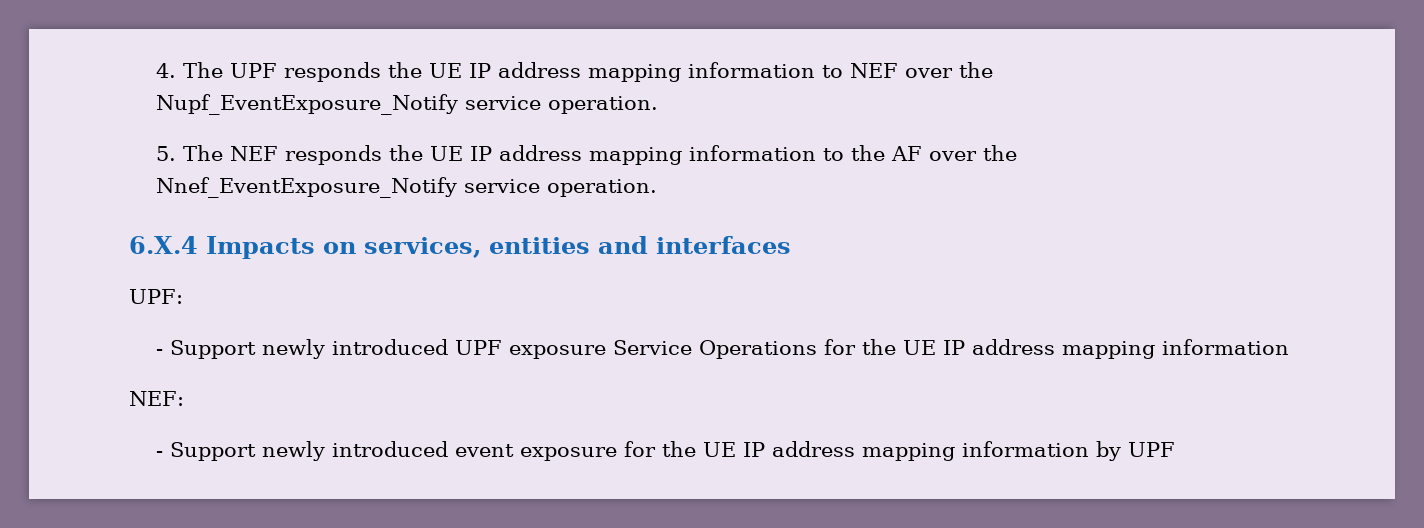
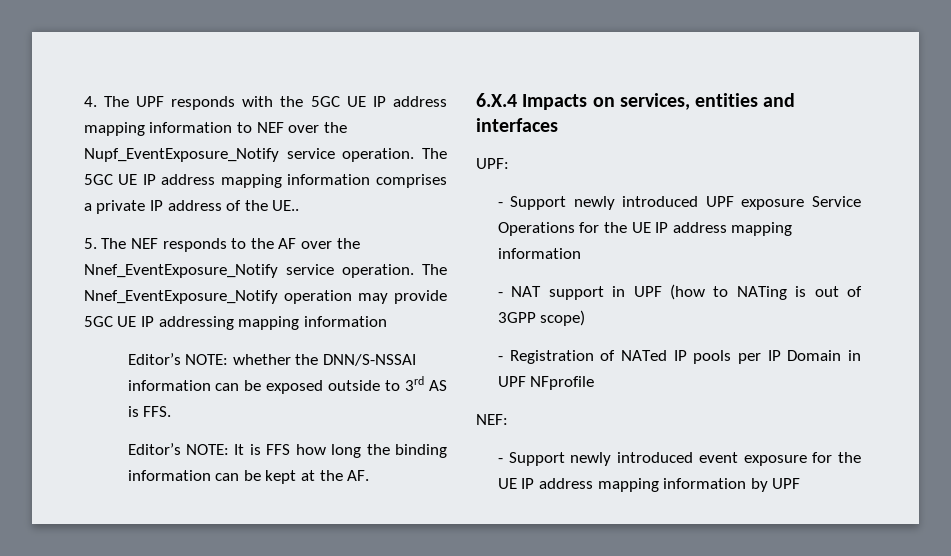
[387,62,422,78] the -> [242,96,340,107] with the 5GC
[155,145,816,165] // 5. The NEF responds the UE IP address mapping information -> [422,148,447,159] [83,174,447,188] [83,200,300,214] [83,238,227,252] The 5GC UE IP address mapping information comprises a private IP address of the UE.. // 5. The NEF responds
(657, 188) none -> [422,264,447,275] [83,290,447,304] [83,316,387,330] [127,353,416,366] [127,376,448,394] [127,406,172,417] [127,443,447,458] [127,470,370,484] The Nnef_EventExposure_Notify operation may provide 5GC UE IP addressing mapping information // Editor’s NOTE: whether the DNN/S-NSSAI information can be exposed outside to 3rd AS is FFS. // Editor’s NOTE: It is FFS how long the binding information can be kept at the AF.
(1289, 347) none -> [497,284,862,300] [497,310,586,326] [497,350,861,364] [497,376,595,390] // - NAT support in UPF (how to NATing is out of 3GPP scope) // - Registration of NATed IP pools per IP Domain in UPF NFprofile

